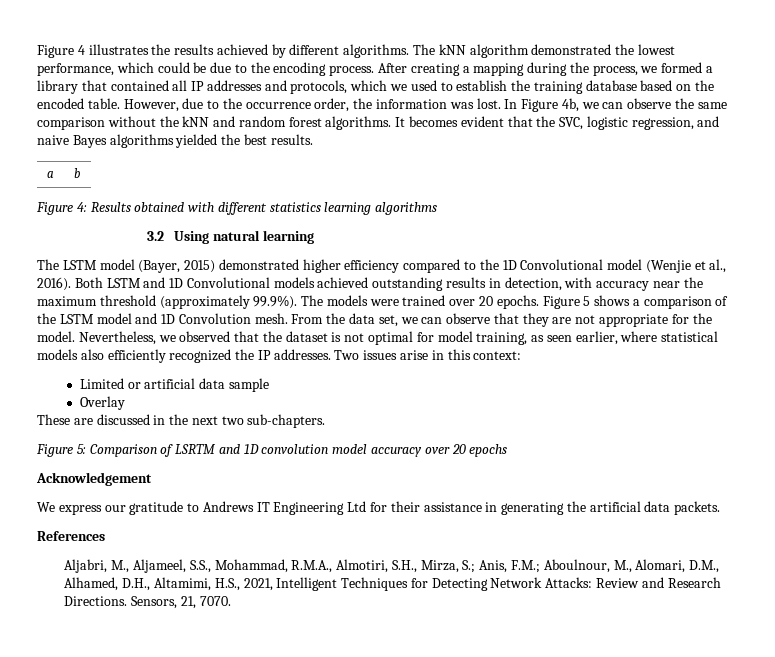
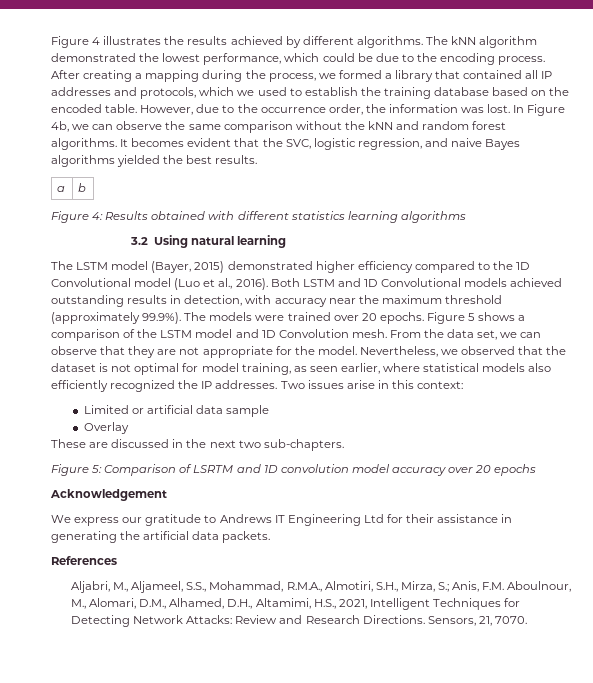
[645,260,691,273] (Wenjie -> [174,278,201,290] (Luo
[510,560,540,573] F.M.; -> [482,582,505,590] F.M.

